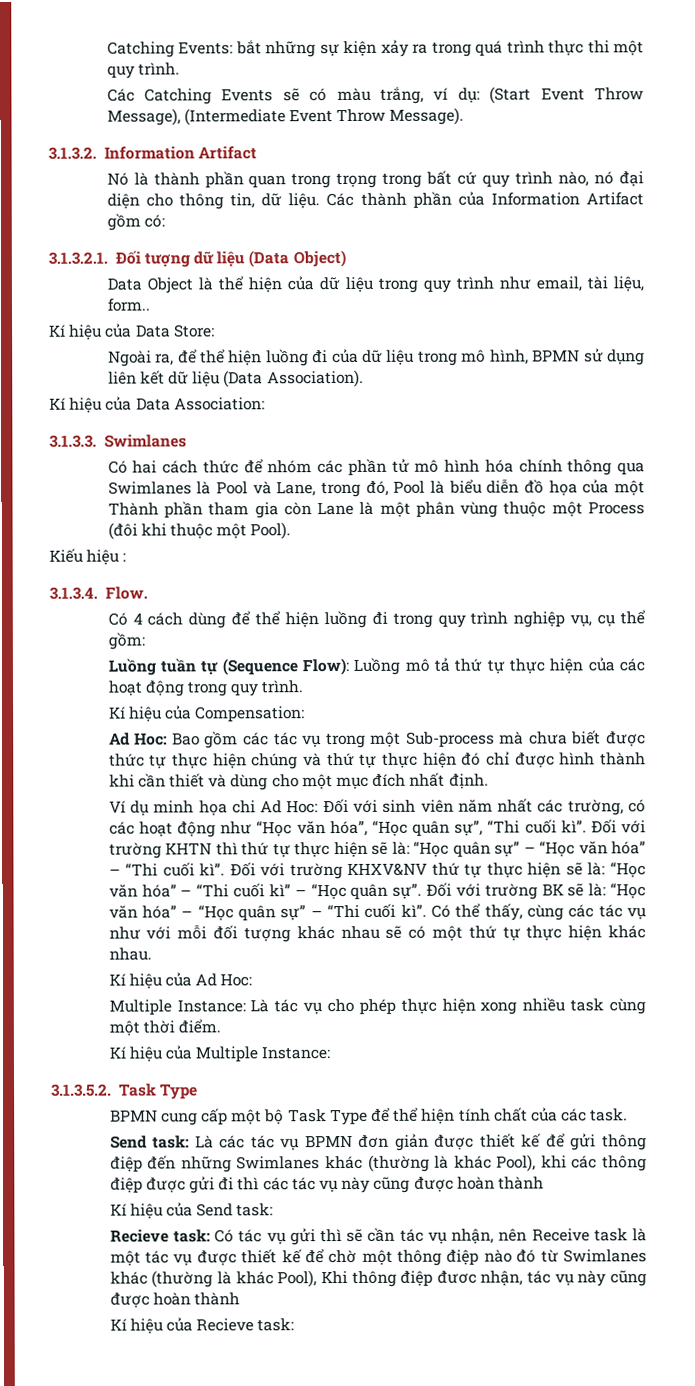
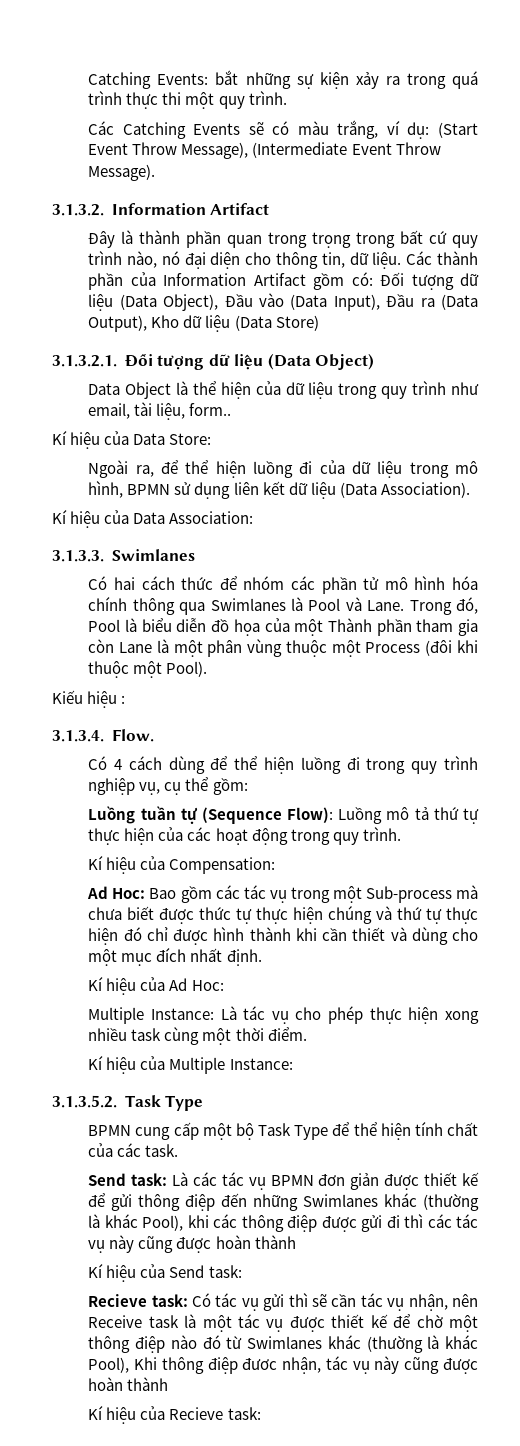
[106,172,129,186] Nó -> [88,231,116,248] Đây
(165, 221) none -> [380,272,480,290] [88,293,479,311] [88,315,319,332] Đối tượng dữ liệu (Data Object), Đầu vào (Data Input), Đầu ra (Data Output), Kho dữ liệu (Data Store)
[276,481,362,498] Lane, trong -> [367,600,452,615] Lane. Trong
[108,798,646,816] [108,819,646,838] [108,841,646,859] [108,862,646,880] [108,882,646,900] [108,903,646,922] [108,925,646,943] [108,947,152,961] // Ví dụ minh họa chi Ad Hoc: Đối với sinh viên năm nhất các trường, có các hoạt động như “Học văn hóa”, “Học quân sự”, “Thi cuối kì”. Đối với trường KHTN thì thứ tự thực hiện sẽ là: “Học quân sự” – “Học văn hóa” – “Thi cuối kì”. Đối với trường KHXV&NV thứ tự thực hiện sẽ là: “Học văn hóa” – “Thi cuối kì” – “Học quân sự”. Đối với trường BK sẽ là: “Học văn hóa” – “Học quân sự” – “Thi cuối kì”. Có thể thấy, cùng các tác vụ như với mỗi đối tượng khác nhau sẽ có một thứ tự thực hiện khác nhau. -> (262, 957) none

